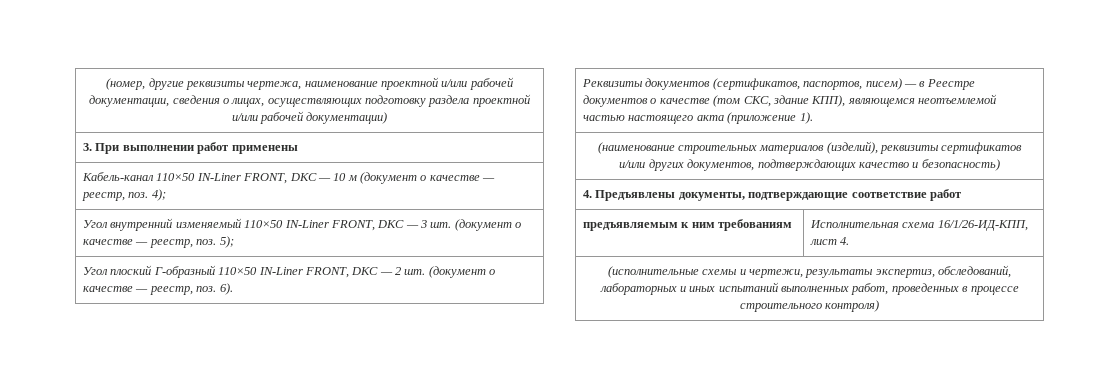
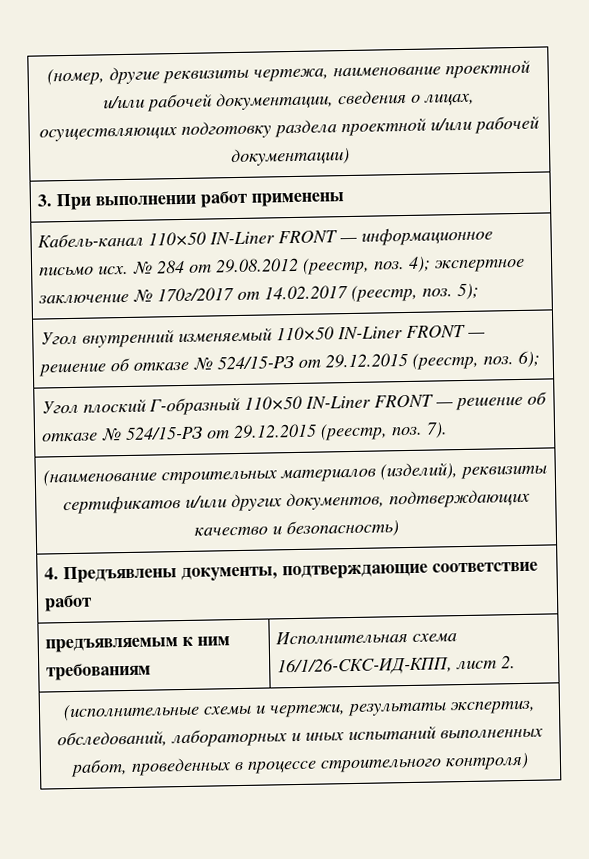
[243,172,496,184] [82,189,166,201] FRONT, DKC — 10 м (документ о качестве — реестр, поз. 4); -> [277,226,493,246] [38,256,525,276] [37,283,479,304] FRONT — информационное письмо исх. № 284 от 29.08.2012 (реестр, поз. 4); экспертное заключение № 170г/2017 от 14.02.2017 (реестр, поз. 5);
[330,219,522,231] [83,236,234,248] FRONT, DKC — 3 шт. (документ о качестве — реестр, поз. 5); -> [405,323,486,339] [37,350,540,377] FRONT — решение об отказе № 524/15-РЗ от 29.12.2015 (реестр, поз. 6);
[304,266,496,278] [83,283,233,295] [582,78,975,90] [583,94,998,107] [583,112,813,124] FRONT, DKC — 2 шт. (документ о качестве — реестр, поз. 6). // Реквизиты документов (сертификатов, паспортов, писем) — в Реестре документов о качестве (том СКС, здание КПП), являющемся неотъемлемой частью настоящего акта (приложение 1). -> [373,391,547,411] [41,422,448,442] FRONT — решение об отказе № 524/15-РЗ от 29.12.2015 (реестр, поз. 7).
[937,220,1028,231] [810,237,850,245] 16/1/26-ИД-КПП, лист 4. -> [276,655,516,677] 16/1/26-СКС-ИД-КПП, лист 2.

